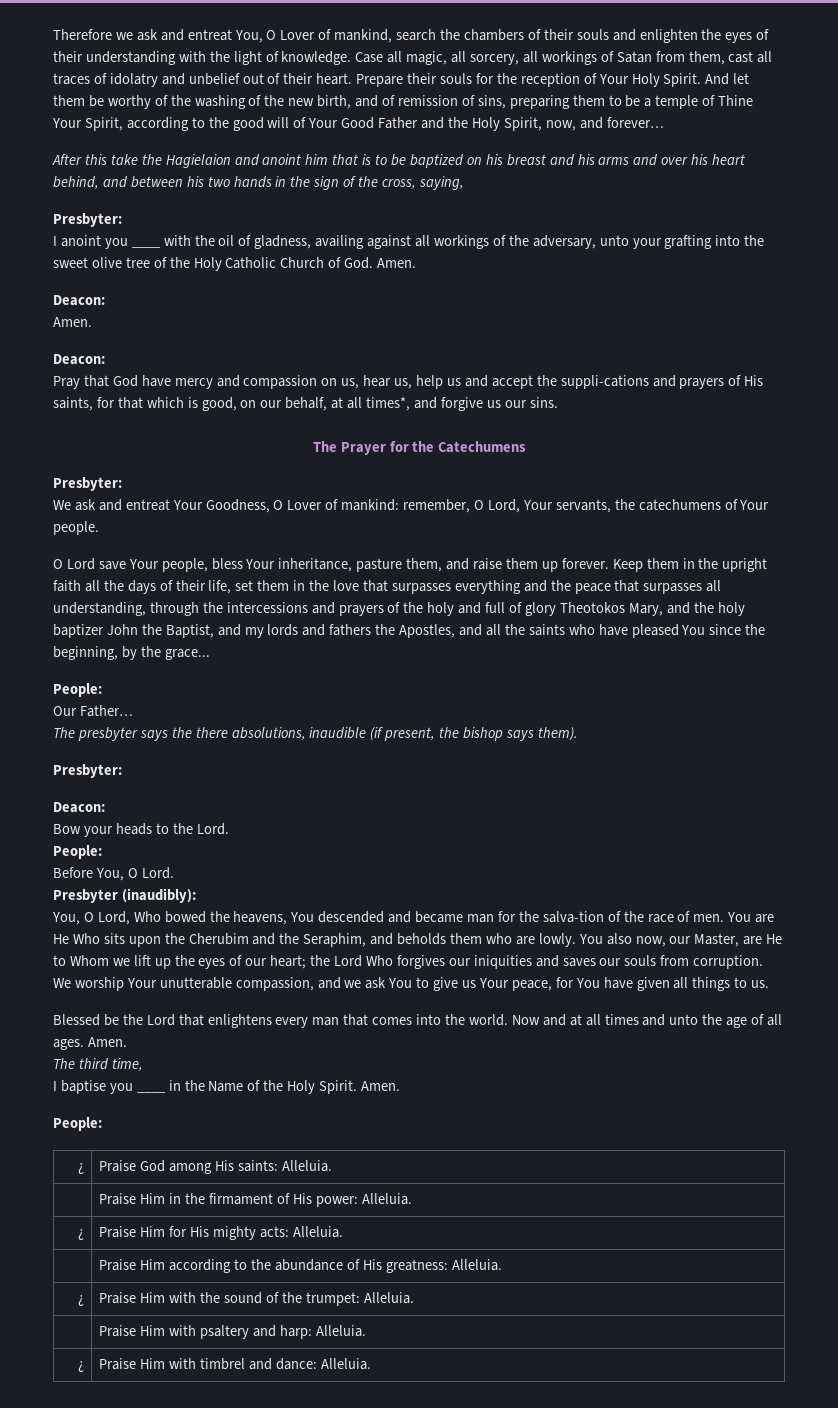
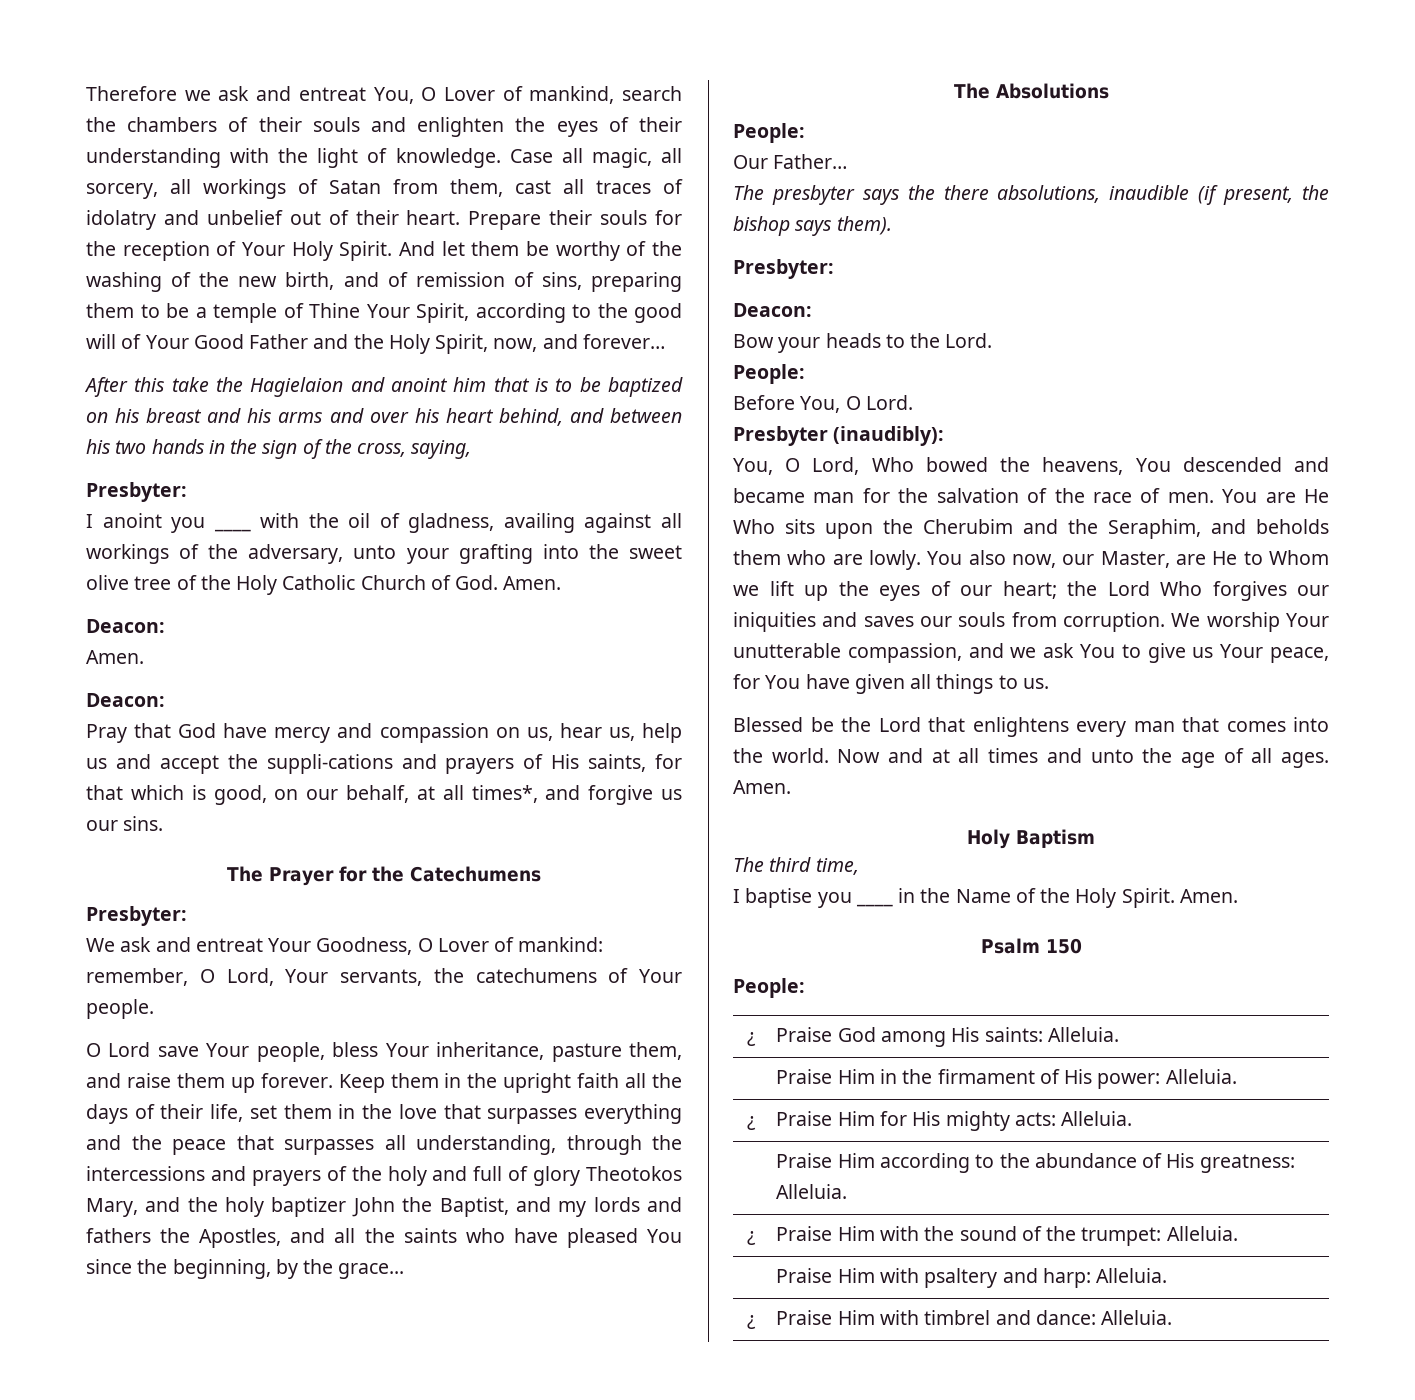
(210, 654) none -> [953,83,1109,99] // The Absolutions
[542,911,604,923] salva-tion -> [936,488,1019,503] salvation
(127, 1042) none -> [967,829,1095,849] // Holy Baptism
(401, 1086) none -> [980,938,1082,954] // Psalm 150

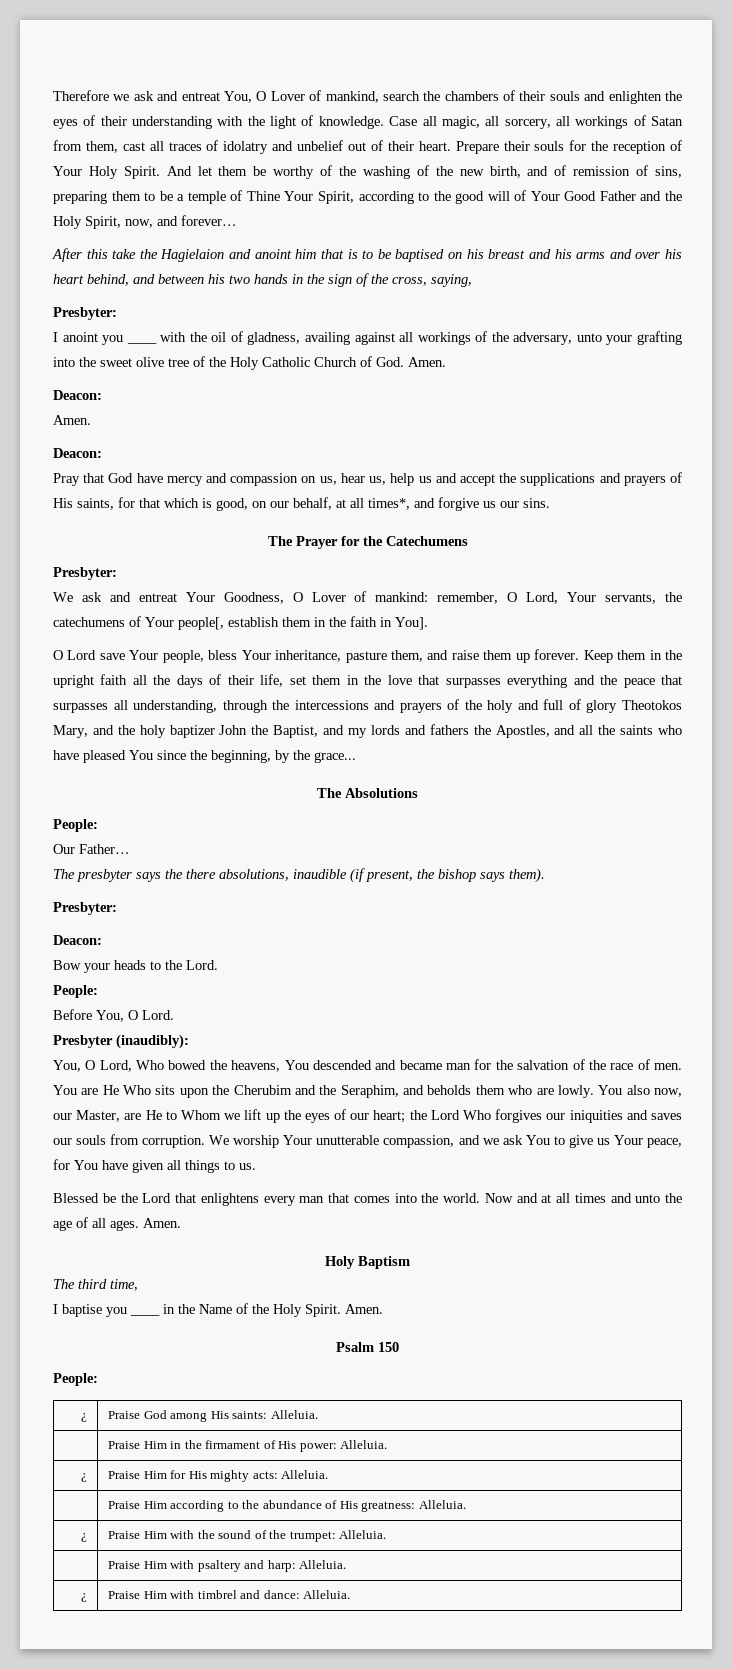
[607,377,683,397] baptized -> [395,249,445,262] baptised
[266,754,393,774] suppli-cations -> [520,473,596,486] supplications
[86,999,154,1019] people. -> [178,616,428,630] people[, establish them in the faith in You].

